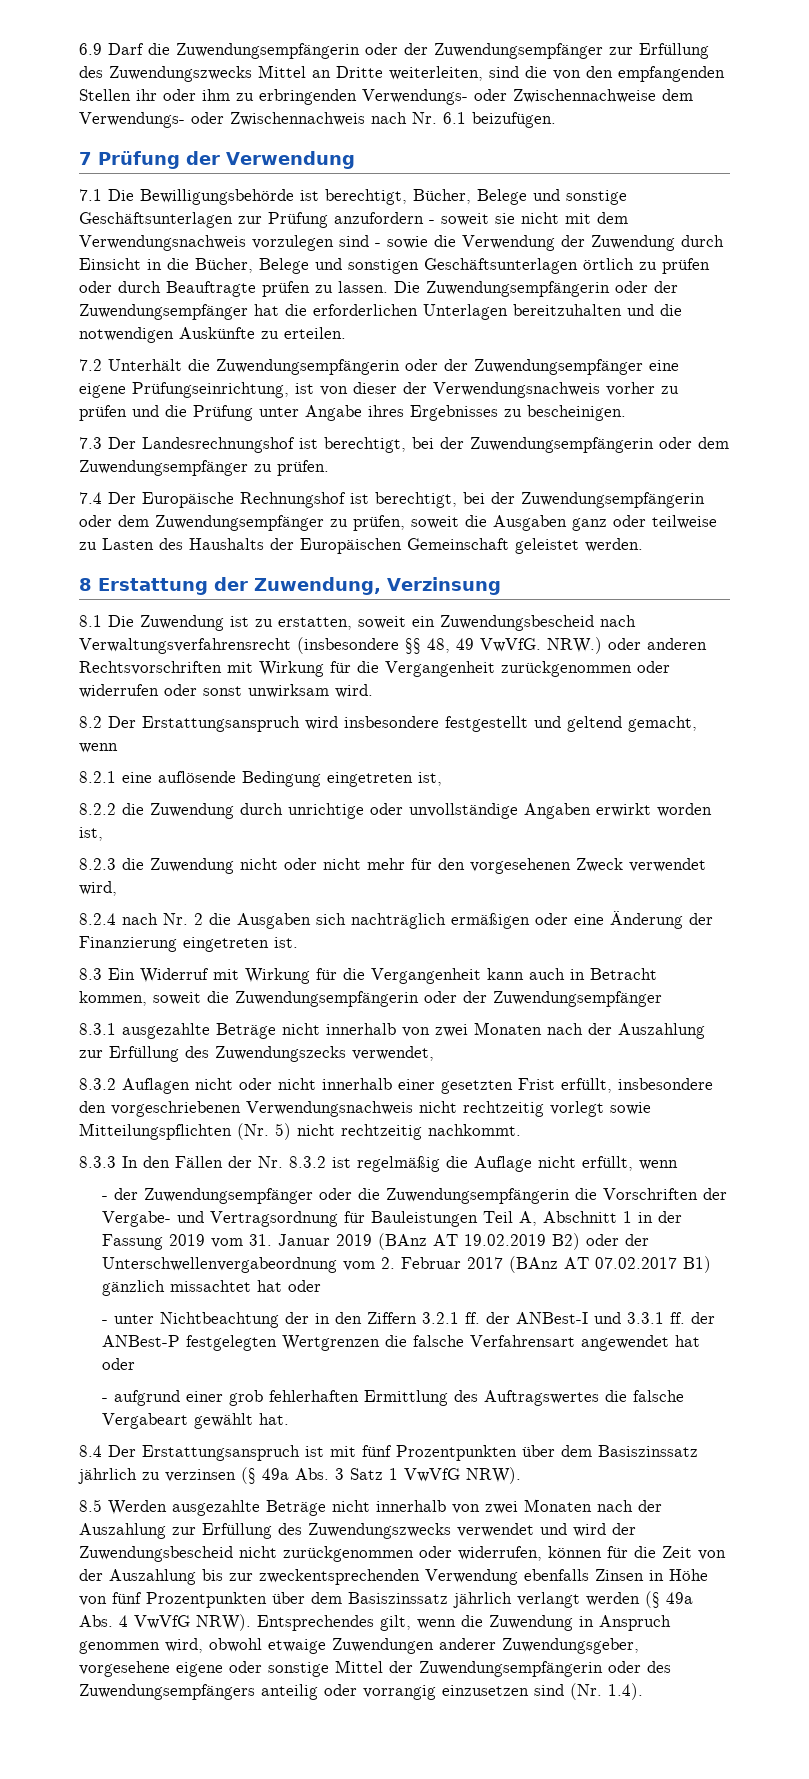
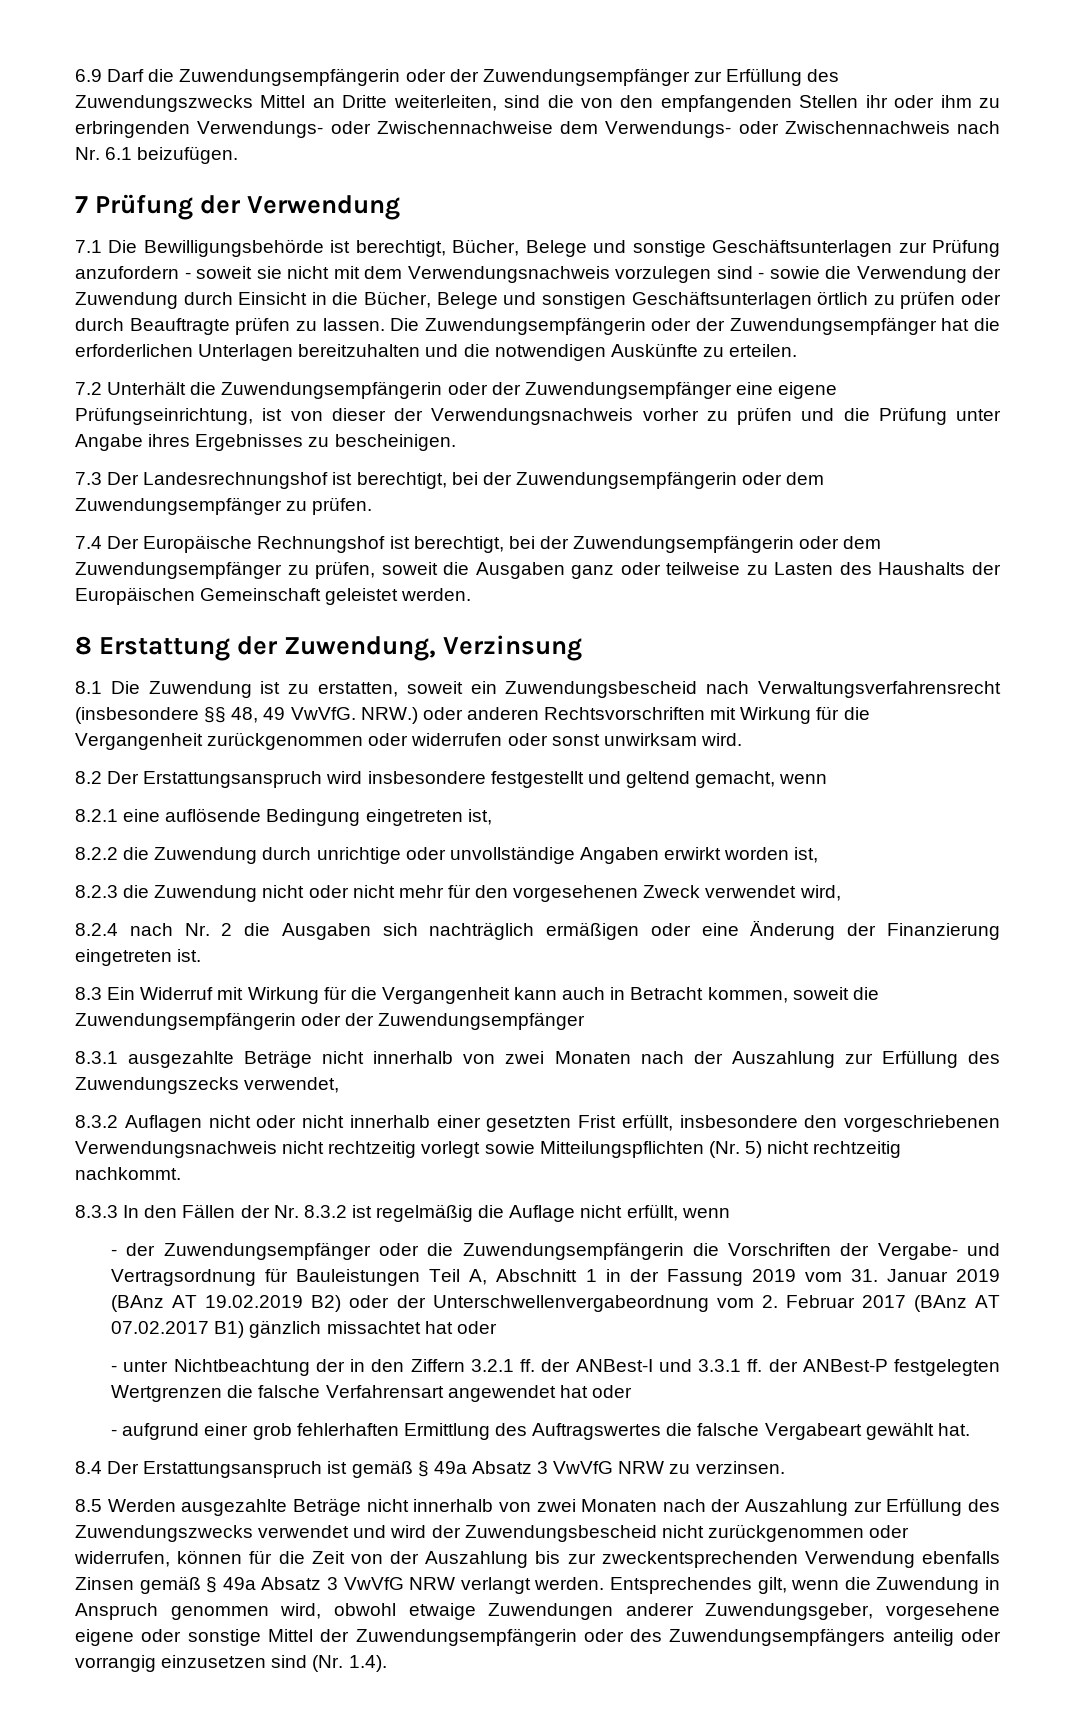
[330,1445,698,1461] [78,1467,521,1484] mit fünf Prozentpunkten über dem Basiszinssatz jährlich zu verzinsen (§ 49a Abs. 3 Satz 1 VwVfG NRW). -> [351,1460,785,1478] gemäß § 49a Absatz 3 VwVfG NRW zu verzinsen.
[649,1569,708,1581] [79,1591,693,1608] [79,1614,251,1631] in Höhe von fünf Prozentpunkten über dem Basiszinssatz jährlich verlangt werden (§ 49a Abs. 4 VwVfG NRW). -> [139,1576,605,1594] gemäß § 49a Absatz 3 VwVfG NRW verlangt werden.

